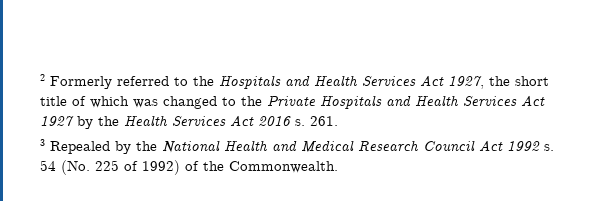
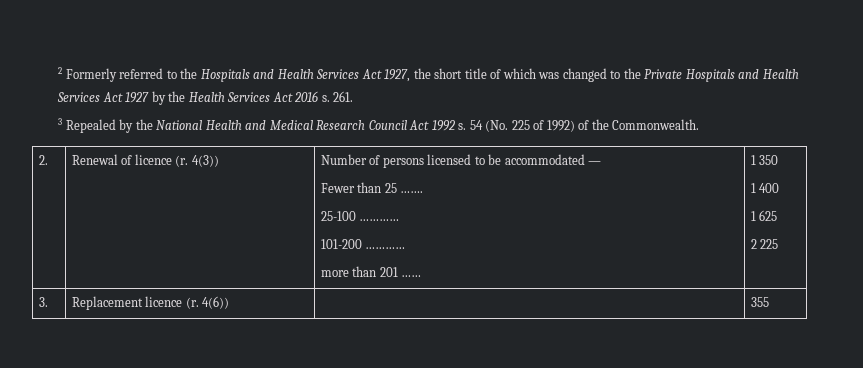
(339, 167) none -> [38,155,48,165] [71,154,219,167] [320,154,602,168] [320,182,424,193] [320,211,400,221] [320,239,406,249] [320,266,422,277] [750,155,779,165] [750,183,780,193] [750,210,778,221] [750,239,779,249] [38,297,48,307] [71,296,230,310] [750,297,769,307] // 2. | Renewal of licence (r. 4(3)) | Number of persons licensed to be accommodated — // Fewer than 25 ……. // 25-100 ………… // 101-200 ………… // more than 201 …… | 1 350 // 1 400 // 1 625 // 2 225 // 3. | Replacement licence (r. 4(6)) | | 355

